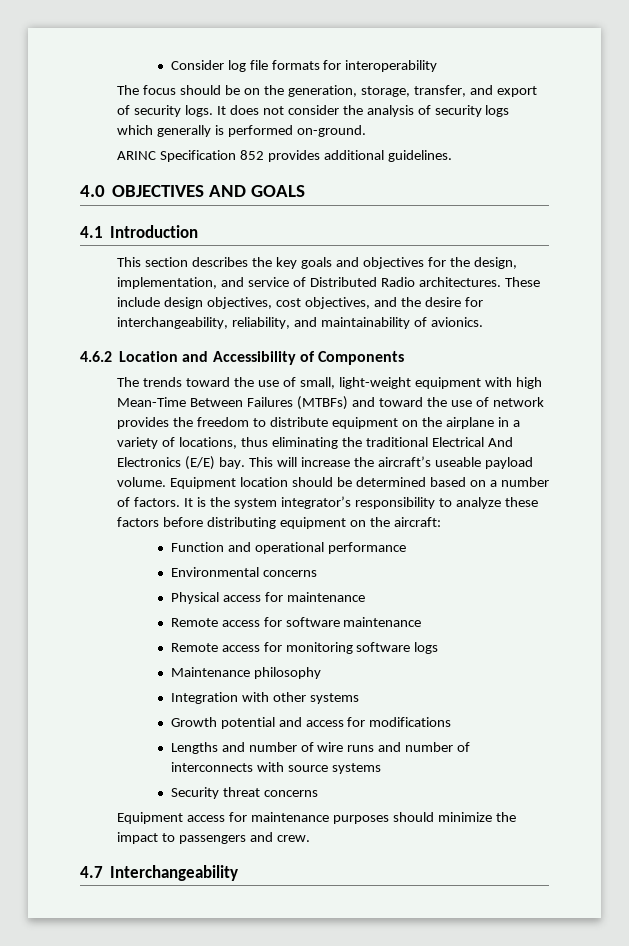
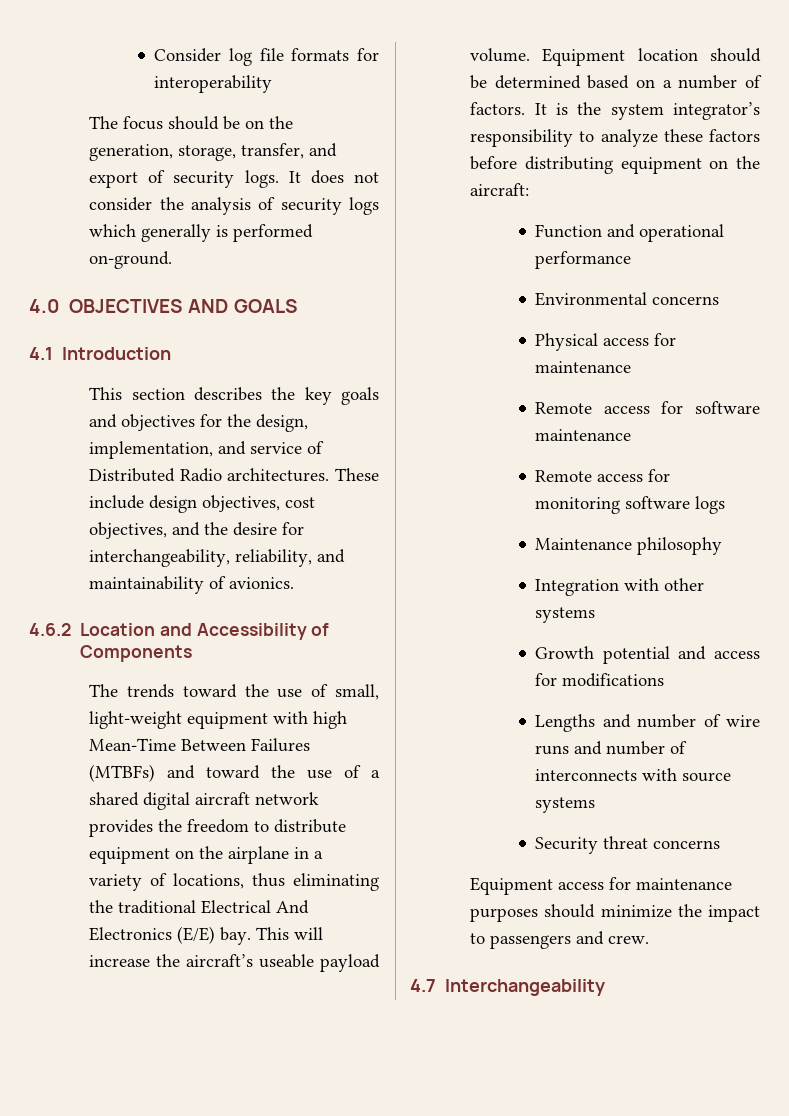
[117,150,452,162] // ARINC Specification 852 provides additional guidelines. -> (173, 260) none
(489, 402) none -> [371,770,380,778] [89,792,251,810] a shared digital aircraft

